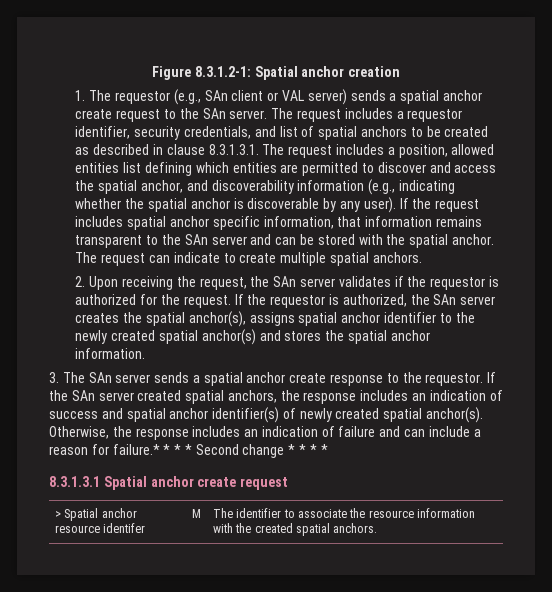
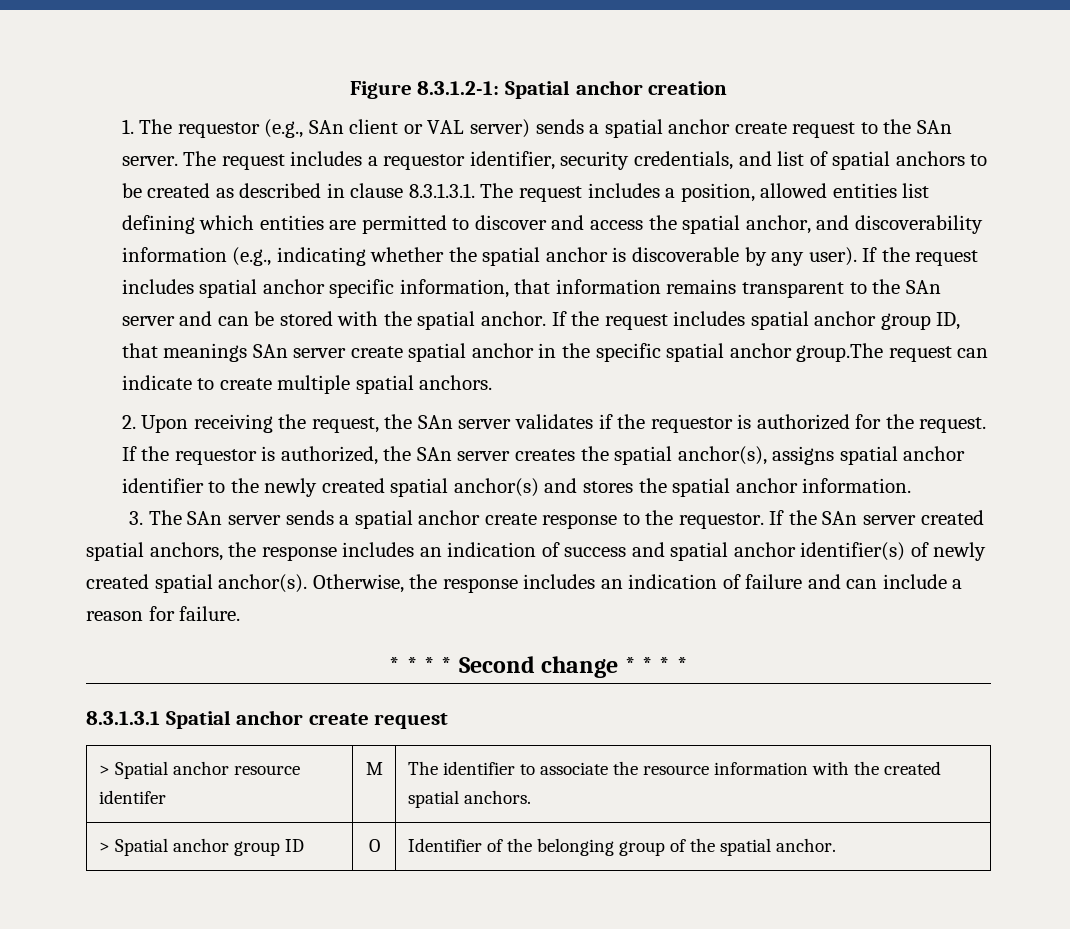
[75,252,98,263] The -> [551,311,961,330] [121,343,884,362] If the request includes spatial anchor group ID, that meanings SAn server create spatial anchor in the specific spatial anchor group.The
[112,444,160,455] failure.* -> [179,606,241,621] [389,657,401,673] failure. // *
(378, 528) none -> [98,838,304,856] [368,839,380,852] [407,838,836,856] // > Spatial anchor group ID | O | Identifier of the belonging group of the spatial anchor.

